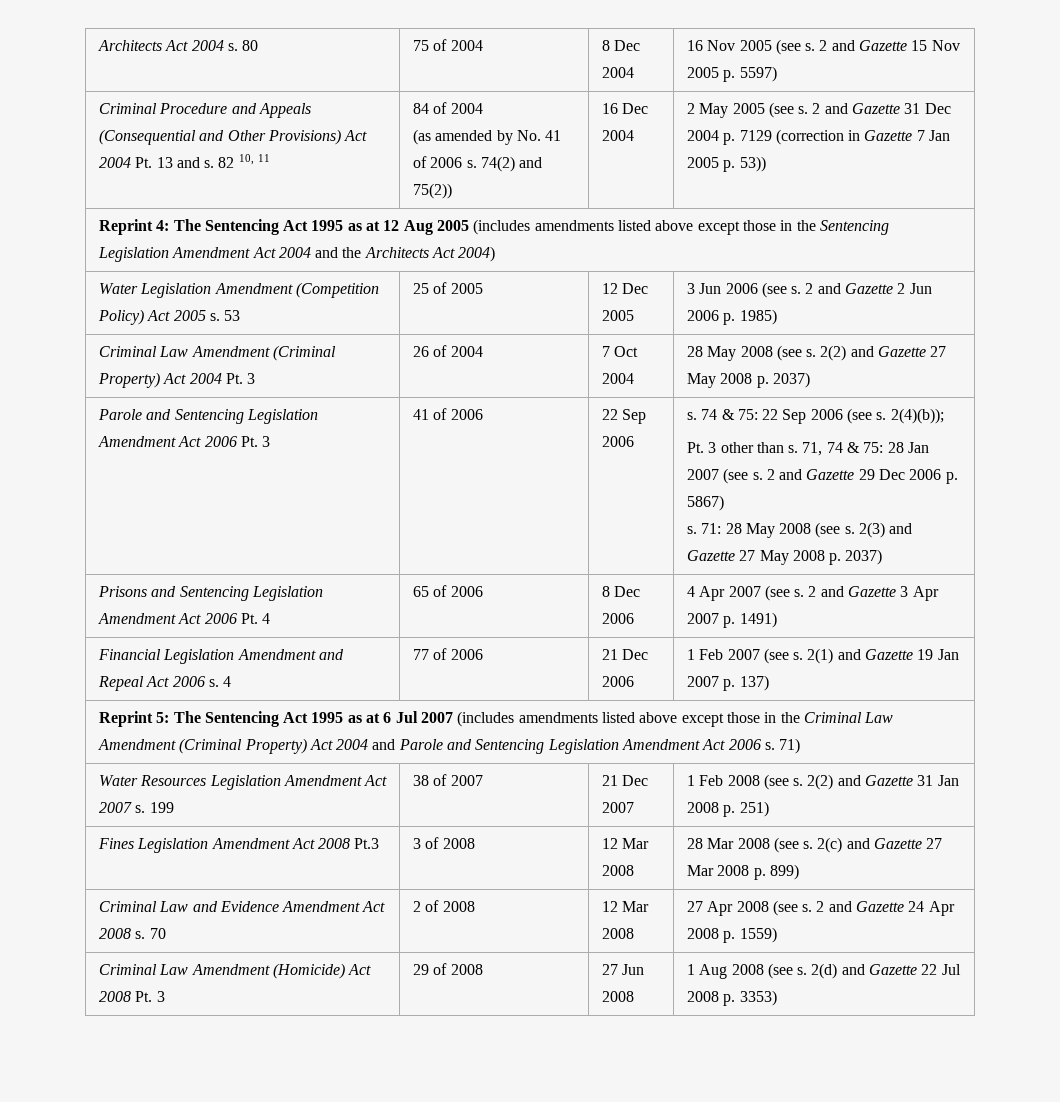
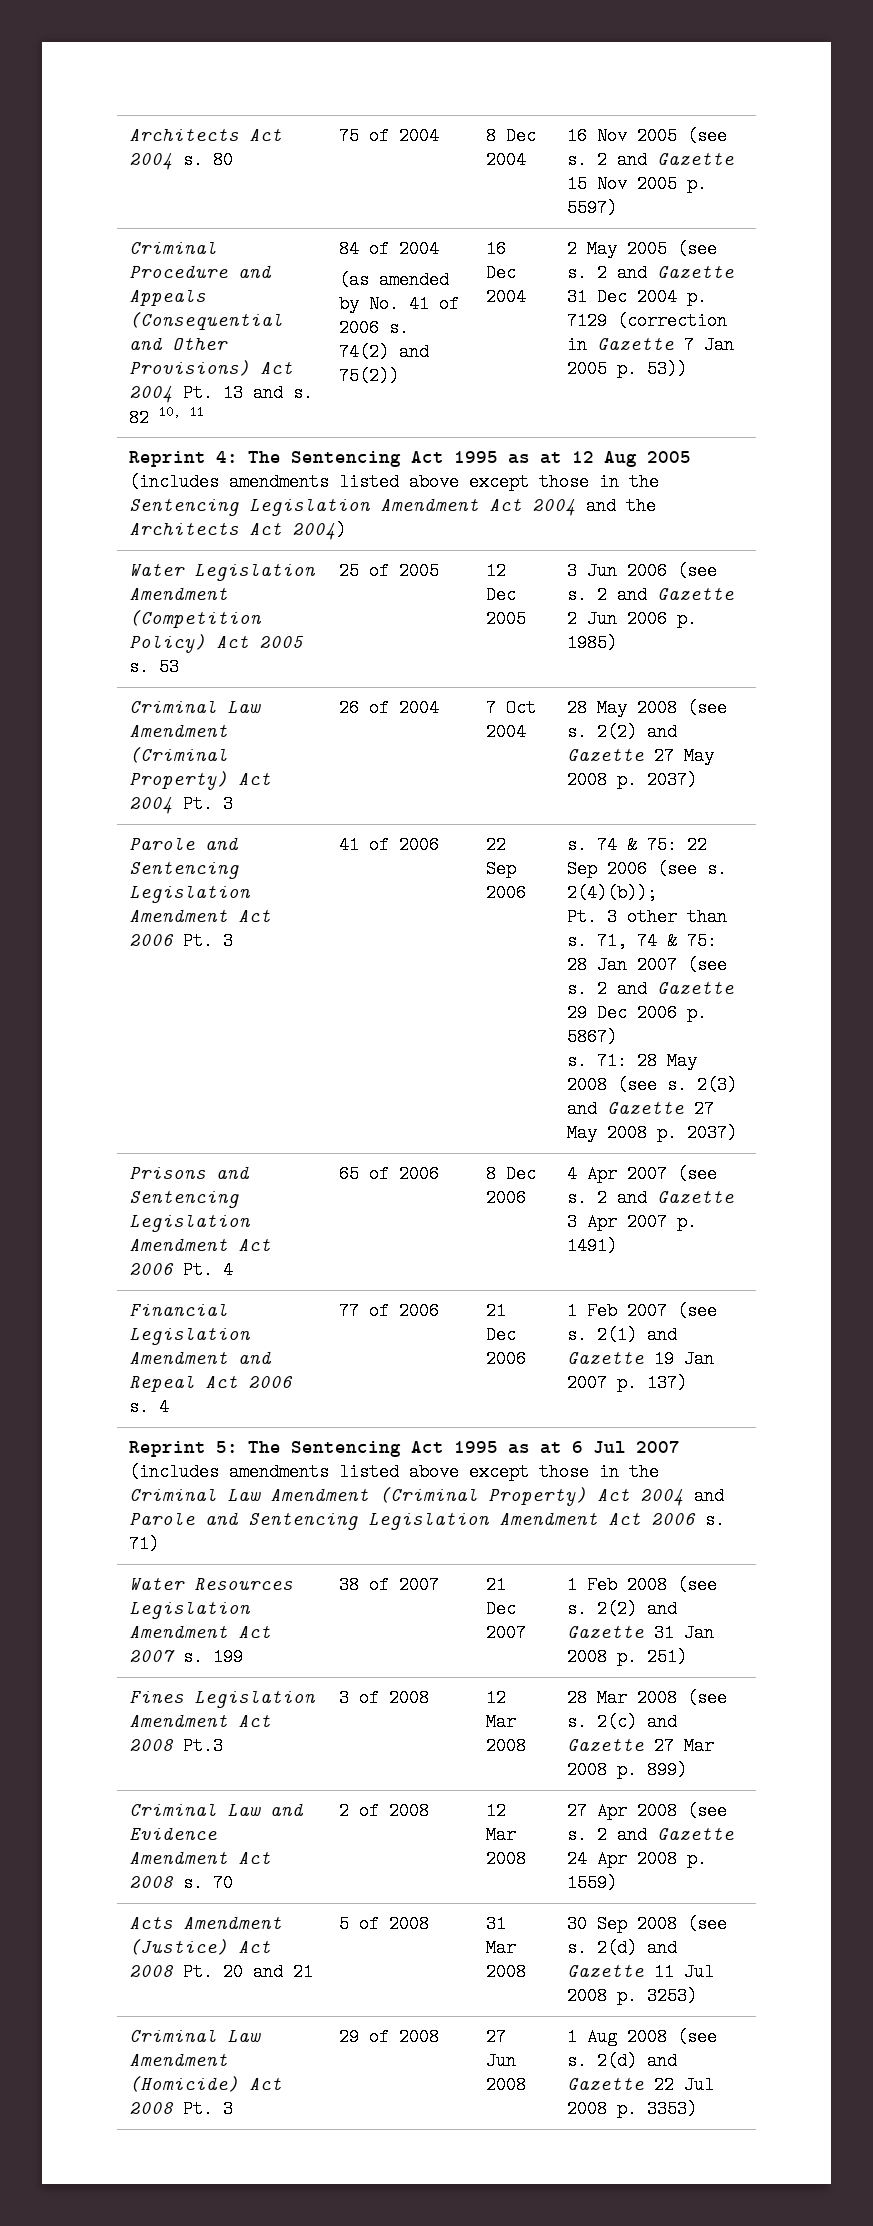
(777, 935) none -> [129,1915,283,1929] [129,1939,272,1955] [129,1963,314,1981] [339,1915,430,1933] [486,1915,507,1933] [486,1939,517,1957] [486,1963,527,1981] [567,1915,728,1933] [567,1939,678,1957] [567,1963,715,1981] [567,1987,698,2005] // Acts Amendment (Justice) Act 2008 Pt. 20 and 21 | 5 of 2008 | 31 Mar 2008 | 30 Sep 2008 (see s. 2(d) and Gazette 11 Jul 2008 p. 3253)

